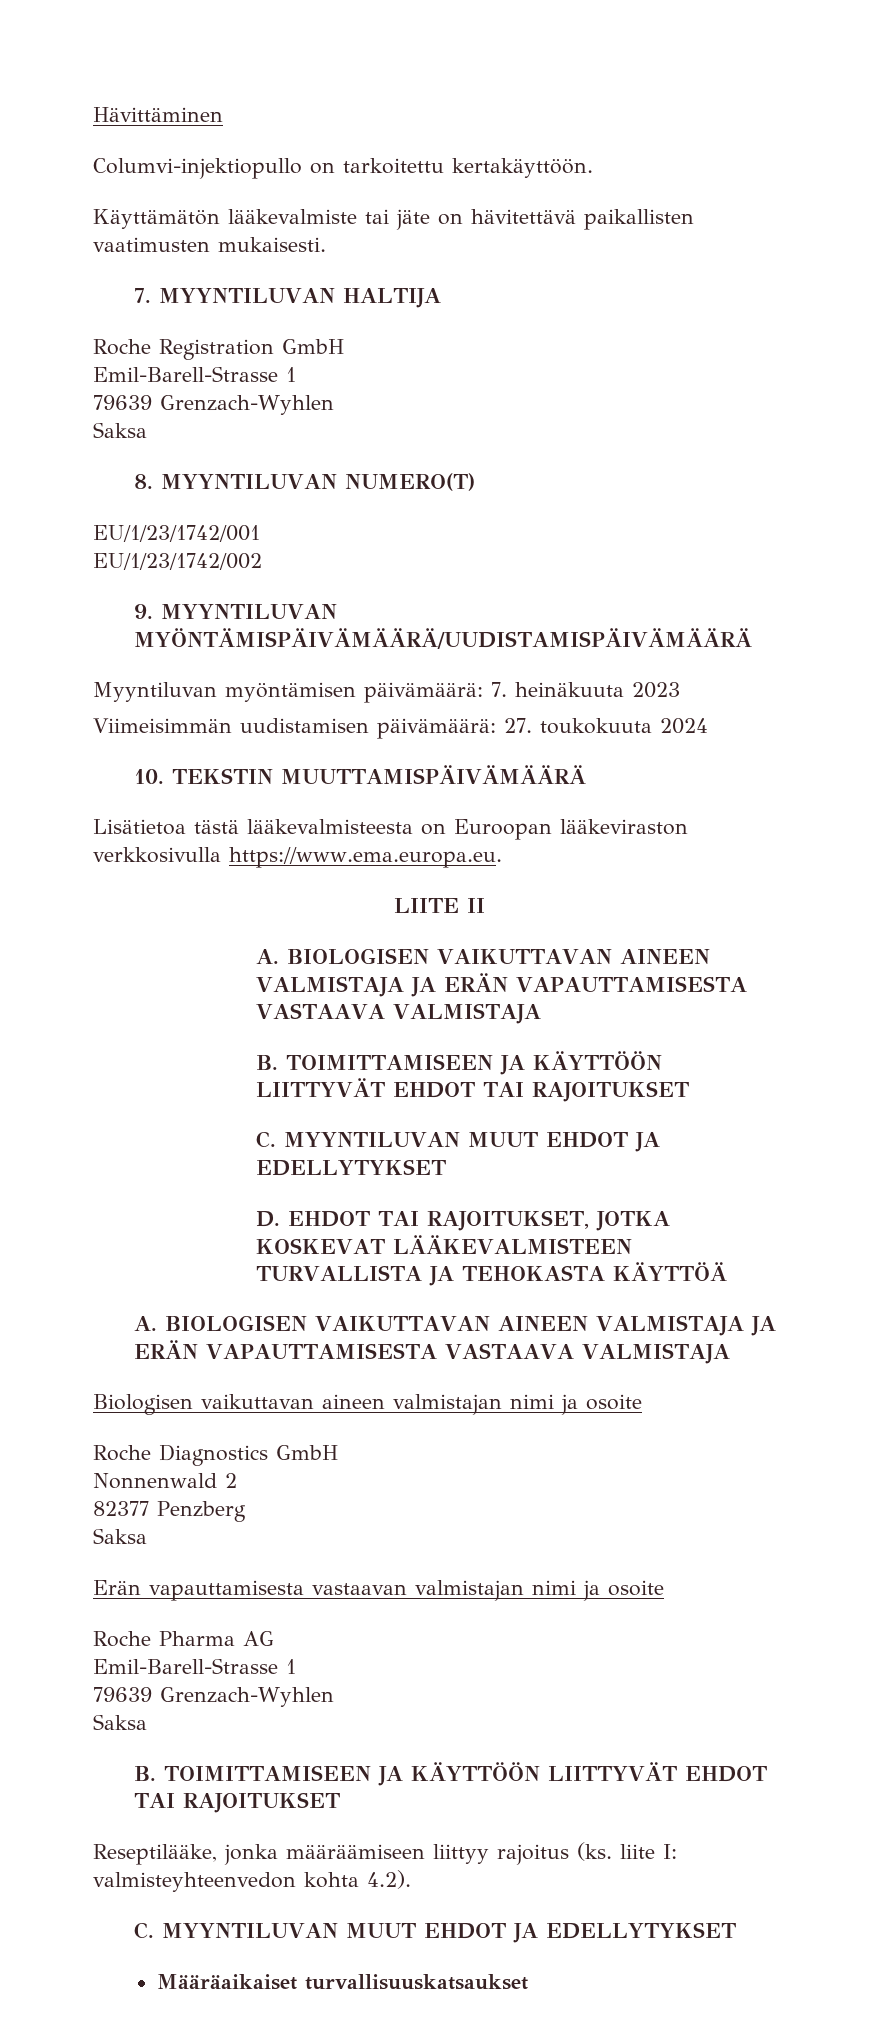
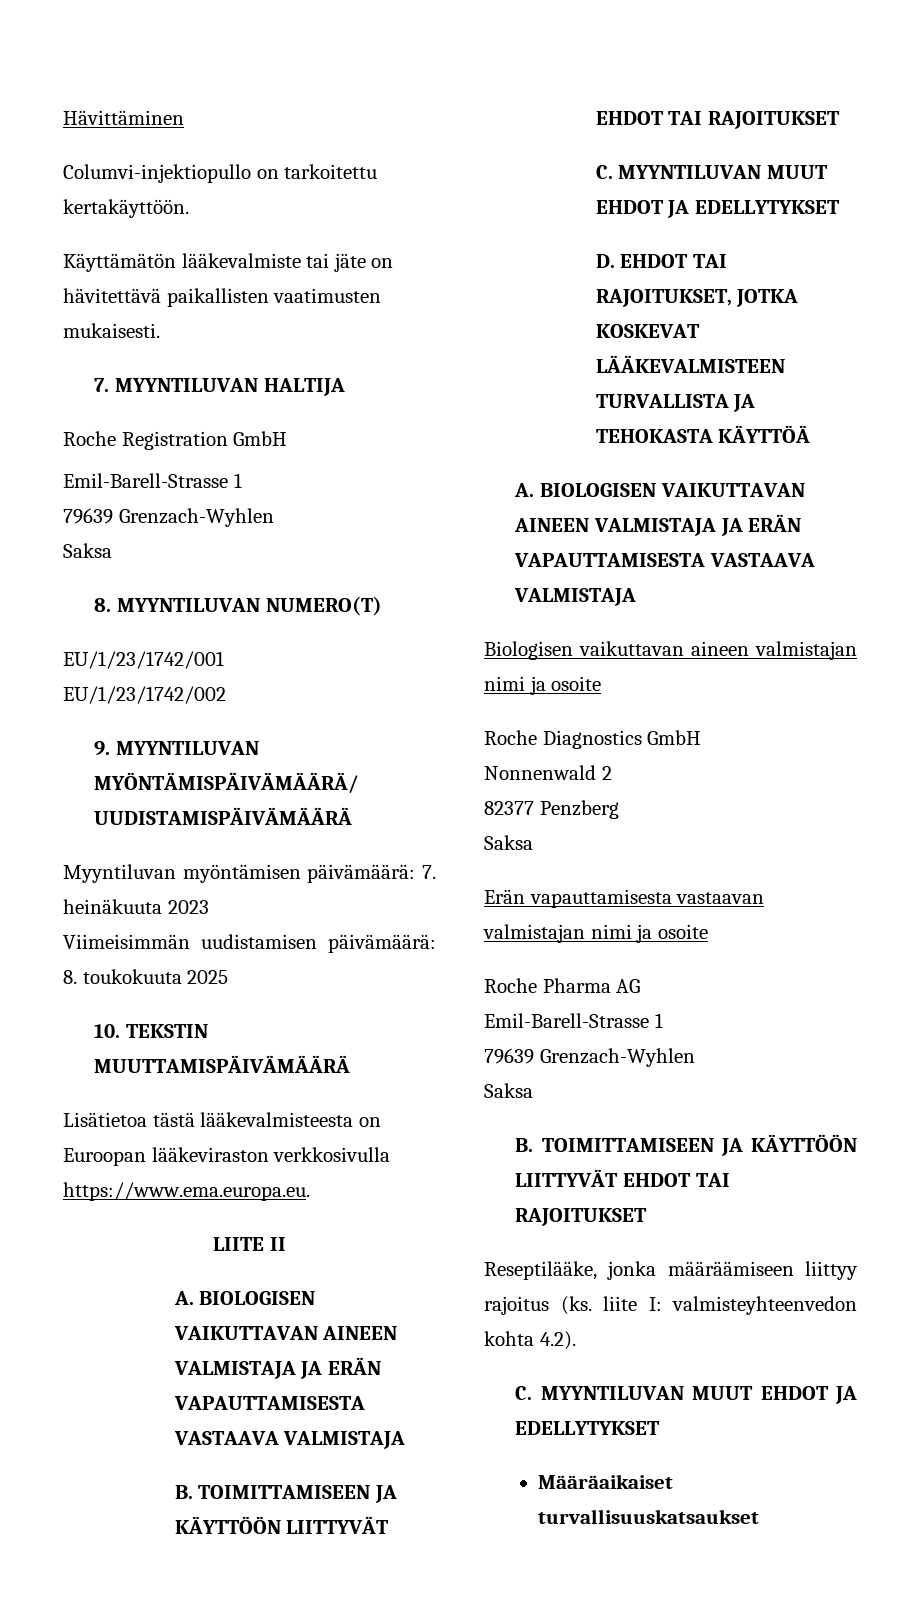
[503,718,708,734] 27. toukokuuta 2024 -> [63,969,229,984] 8. toukokuuta 2025

